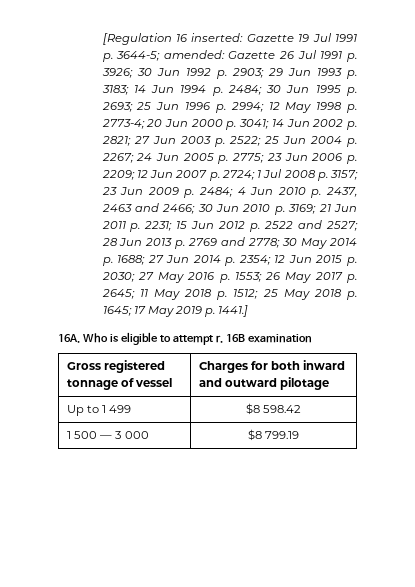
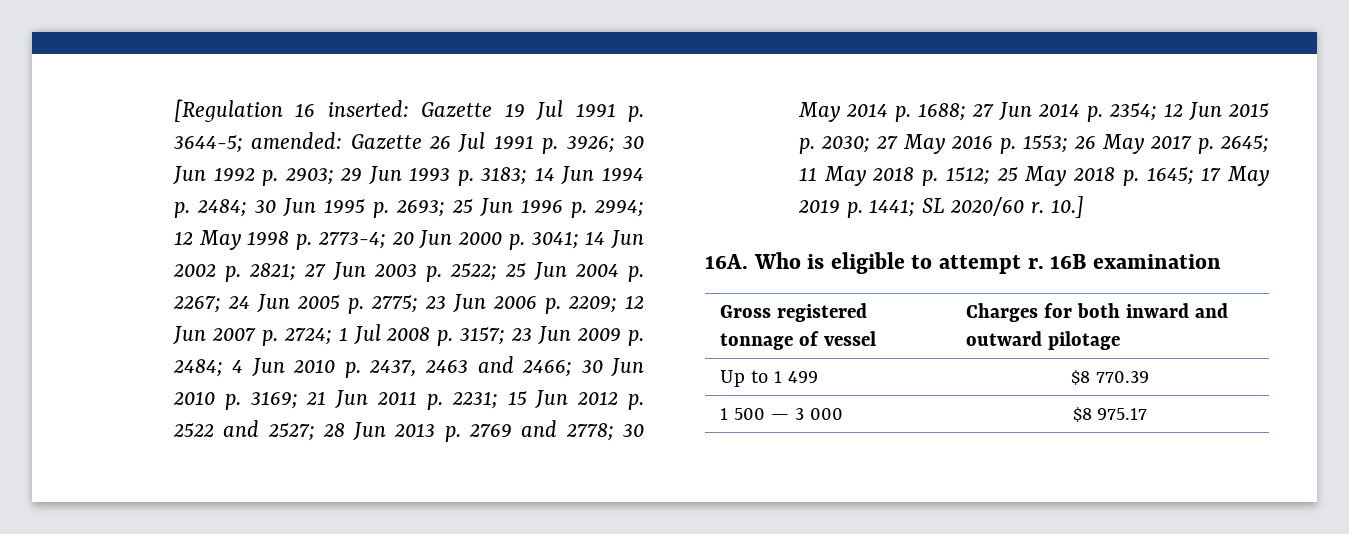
[218,305,249,317] 1441.] -> [869,196,1084,218] 1441; SL 2020/60 r. 10.]
[263,405,302,413] 598.42 -> [1095,371,1149,383] 770.39
[265,431,300,439] 799.19 -> [1097,408,1148,420] 975.17

